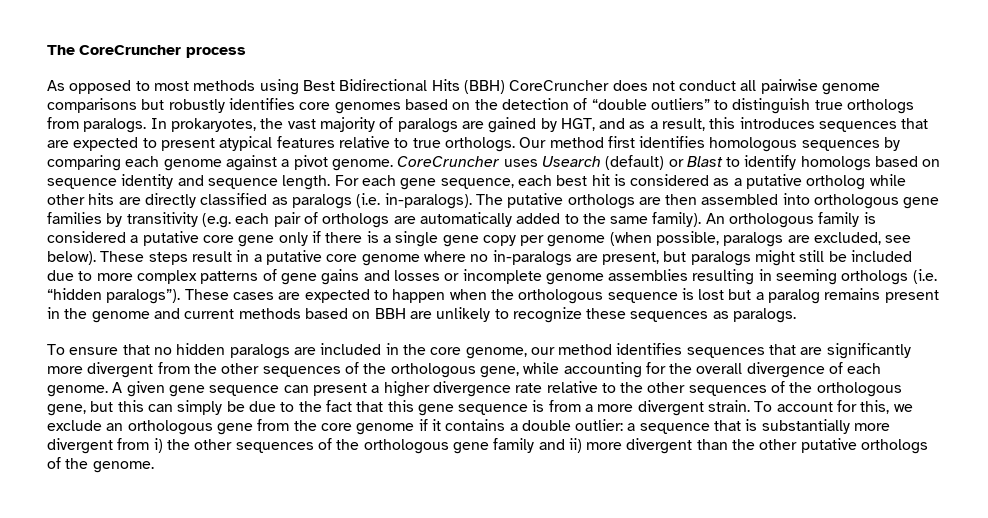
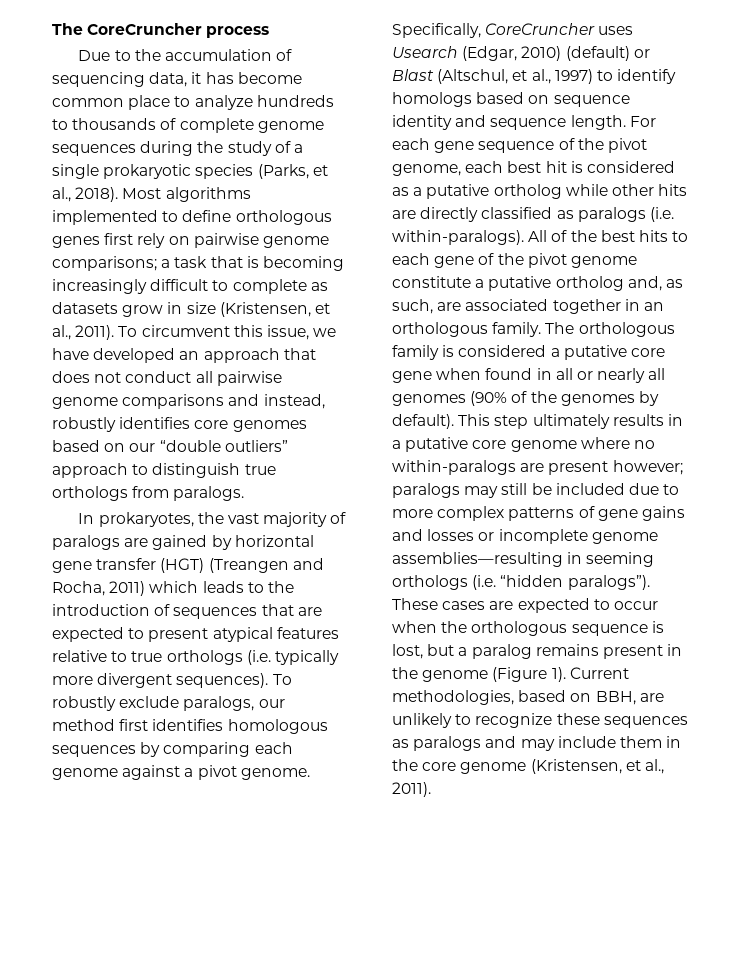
[47,79,610,95] As opposed to most methods using Best Bidirectional Hits (BBH) CoreCruncher -> [78,49,293,61] [52,72,302,87] [52,95,334,110] [52,118,324,133] [52,141,303,156] [52,164,328,179] [52,187,251,202] [52,210,332,225] [52,233,329,248] [52,256,344,271] [52,279,328,294] [52,302,330,317] [52,325,337,340] [52,348,316,363] Due to the accumulation of sequencing data, it has become common place to analyze hundreds to thousands of complete genome sequences during the study of a single prokaryotic species (Parks, et al., 2018). Most algorithms implemented to define orthologous genes first rely on pairwise genome comparisons; a task that is becoming increasingly difficult to complete as datasets grow in size (Kristensen, et al., 2011). To circumvent this issue, we have developed an approach that
[141,99,165,110] but -> [228,394,325,409] and instead,
[474,98,588,110] the detection of -> [129,443,156,452] our
(710, 104) none -> [52,463,128,478] approach
(147, 125) none -> (245, 493) //
[560,117,815,131] HGT, and as a result, this introduces -> [234,535,314,547] [52,558,324,573] [52,581,294,596] [52,604,171,616] horizontal gene transfer (HGT) (Treangen and Rocha, 2011) which leads to the introduction of
[444,137,547,152] orthologs. Our -> [166,650,339,665] [52,673,292,688] [52,696,285,711] orthologs (i.e. typically more divergent sequences). To robustly exclude paralogs, our
(393, 165) none -> [392,23,481,38] Specifically,
(601, 161) none -> [462,46,562,61] (Edgar, 2010)
(723, 161) none -> [437,69,593,84] (Altschul, et al., 1997)
[440,178,514,189] sequence, -> [478,138,647,153] [392,164,461,176] sequence of the pivot genome,
[384,193,940,209] [47,212,725,228] in-paralogs). The putative orthologs are then assembled into orthologous gene families by transitivity (e.g. each pair of orthologs are automatically added to the same family). An -> [392,230,689,245] [392,253,637,268] [392,276,683,291] [392,299,664,314] [392,322,575,337] within-paralogs). All of the best hits to each gene of the pivot genome constitute a putative ortholog and, as such, are associated together in an orthologous family. The
[278,231,912,247] [47,251,232,265] only if there is a single gene copy per genome (when possible, paralogs are excluded, see below). These steps result -> [436,368,666,383] [392,391,659,406] [392,414,664,429] when found in all or nearly all genomes (90% of the genomes by default). This step ultimately results
[492,250,796,266] in-paralogs are present, but paralogs might -> [392,460,683,475] [392,483,499,498] within-paralogs are present however; paralogs may
[608,269,755,285] assemblies resulting -> [392,552,563,567] assemblies—resulting
[392,289,446,303] happen -> [613,601,658,610] occur
[698,289,725,300] lost -> [392,644,423,659] lost,
[153,308,406,319] and current methods based on BBH -> [492,667,629,682] [392,690,636,705] (Figure 1). Current methodologies, based on BBH,
[733,308,797,323] [47,343,911,359] [47,362,882,378] [47,381,902,397] [47,400,913,416] [47,419,891,435] [47,438,929,454] [47,457,154,473] paralogs. // To ensure that no hidden paralogs are included in the core genome, our method identifies sequences that are significantly more divergent from the other sequences of the orthologous gene, while accounting for the overall divergence of each genome. A given gene sequence can present a higher divergence rate relative to the other sequences of the orthologous gene, but this can simply be due to the fact that this gene sequence is from a more divergent strain. To account for this, we exclude an orthologous gene from the core genome if it contains a double outlier: a sequence that is substantially more divergent from i) the other sequences of the orthologous gene family and ii) more divergent than the other putative orthologs of the genome. -> [413,736,682,751] [392,759,664,774] [392,782,431,797] paralogs and may include them in the core genome (Kristensen, et al., 2011).

